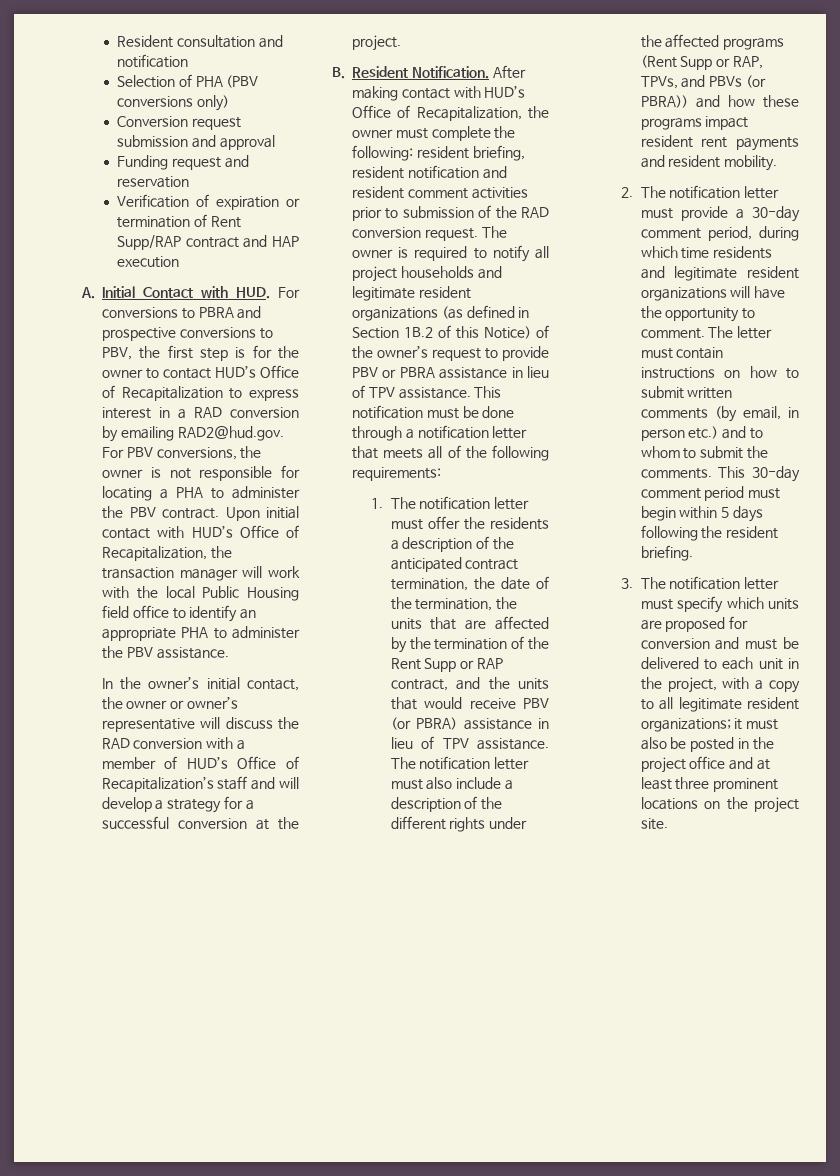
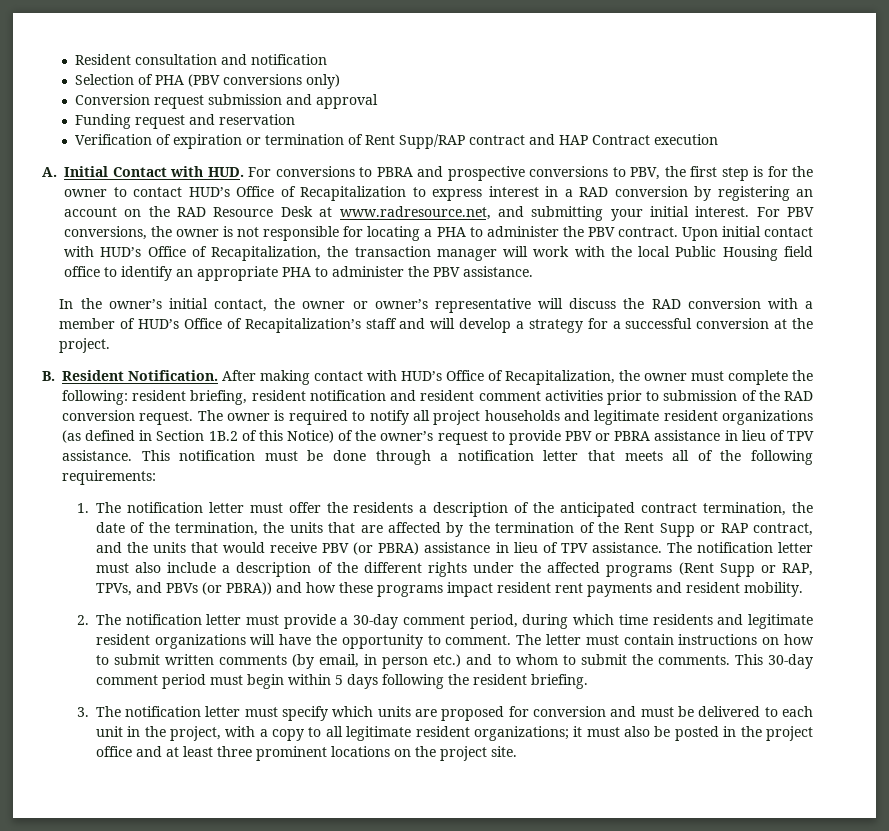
(299, 241) none -> [591,135,650,145] Contract
[120,426,284,441] emailing RAD2@hud.gov. -> [717,186,813,201] [64,206,750,221] registering an account on the RAD Resource Desk at www.radresource.net, and submitting your initial interest.

